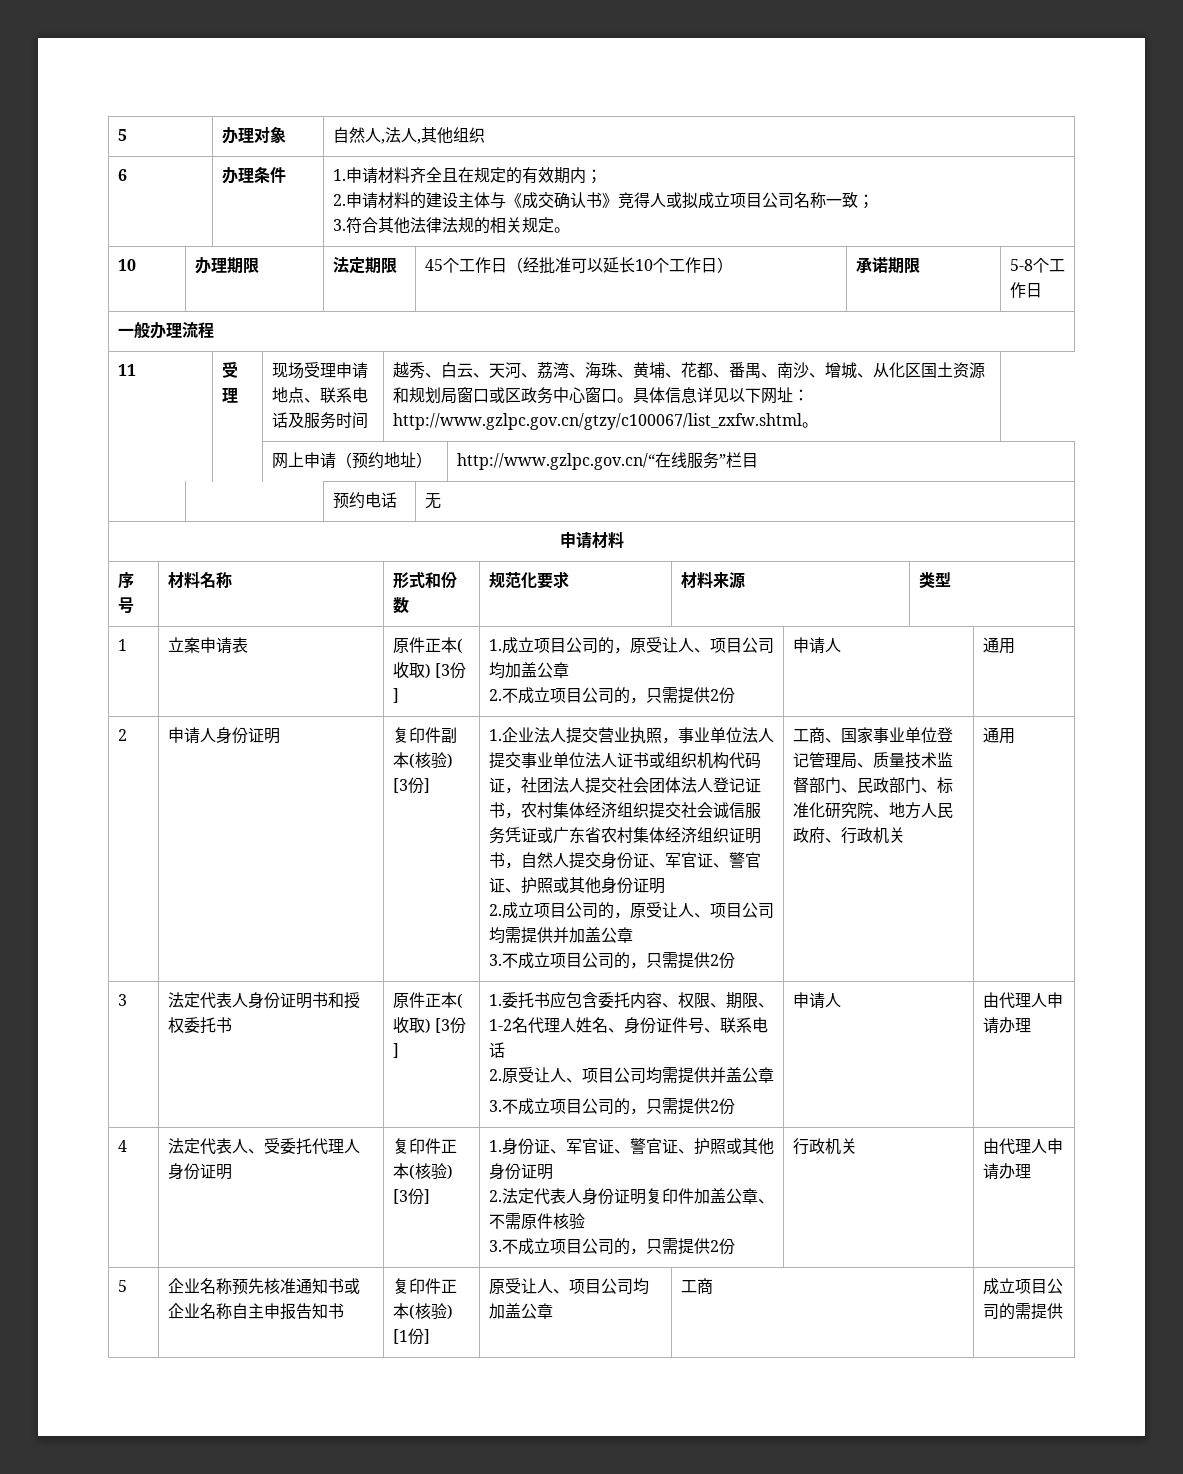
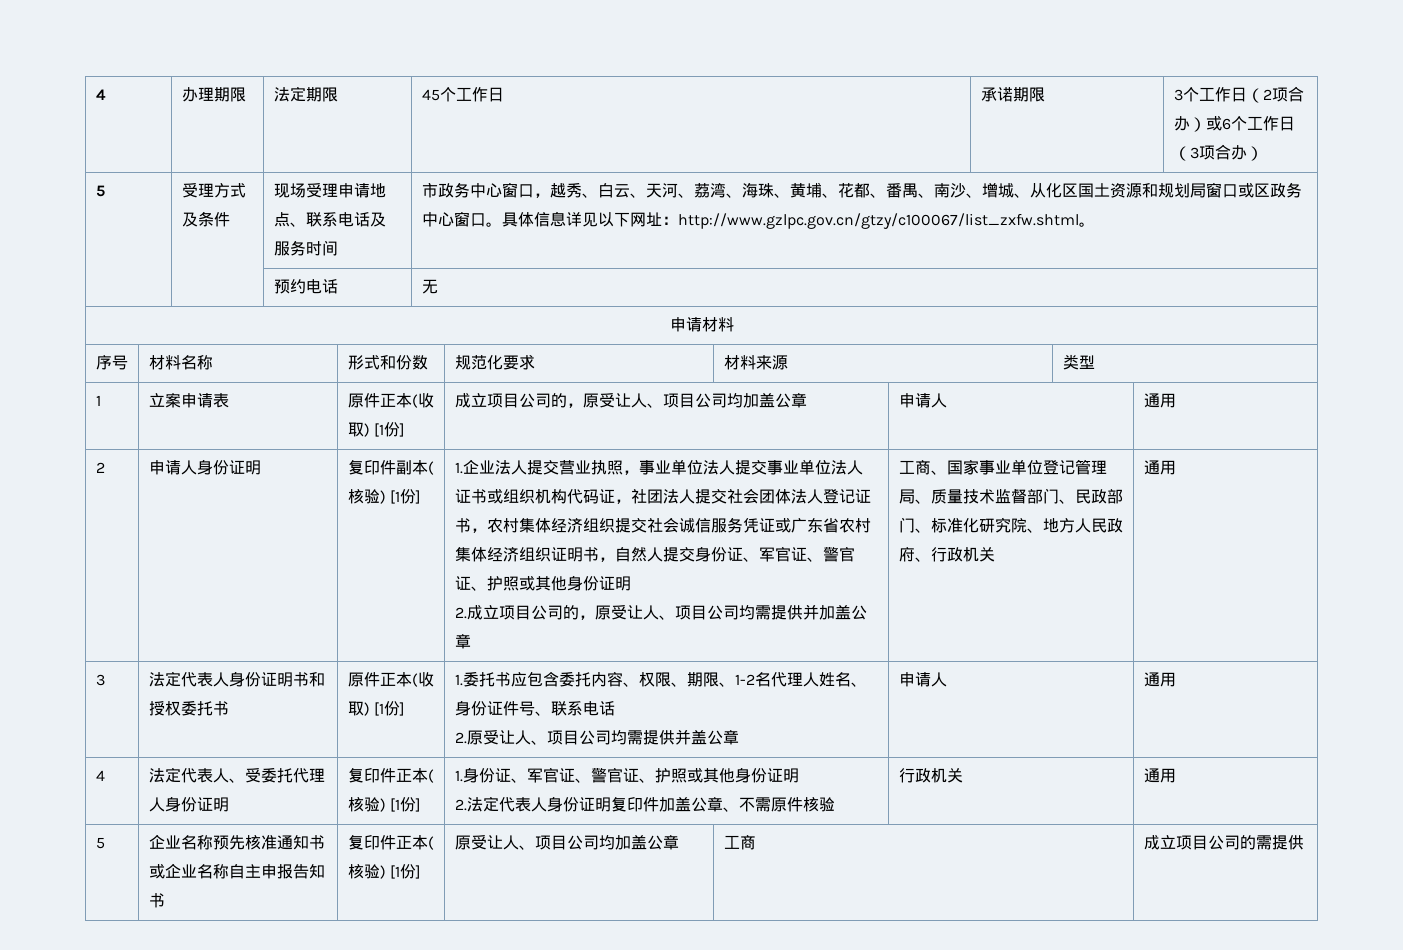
[117,129,127,141] [221,126,286,144] [332,127,485,144] [117,169,127,181] [221,166,286,184] [332,167,602,184] [332,192,874,209] [332,217,570,234] [117,259,136,271] 5 | 办理对象 | 自然人,法人,其他组织 // 6 | 办理条件 | 1.申请材料齐全且在规定的有效期内； // 2.申请材料的建设主体与《成交确认书》竞得人或拟成立项目公司名称一致； // 3.符合其他法律法规的相关规定。 // 10 -> [95,89,106,100] 4
[506,257,733,274] （经批准可以延长10个工作日） -> (504, 94) none
[1009,258,1065,273] [1009,282,1042,298] [117,322,214,339] [117,364,136,376] [221,361,238,378] [221,388,238,403] 5-8个工作日 // 一般办理流程 // 11 | 受理 -> [1173,86,1304,103] [1173,116,1295,132] [1173,144,1263,161] [95,185,105,197] [181,183,246,198] [181,211,230,227] 3个工作日（2项合办）或6个工作日（3项合办） // 5 | 受理方式及条件
(368, 420) none -> [421,182,550,198] 市政务中心窗口，
[271,452,432,469] [456,452,758,470] // | | 网上申请（预约地址） | http://www.gzlpc.gov.cn/“在线服务”栏目 -> (1095, 224) none
[434,662,466,679] [392,688,399,703] [488,639,502,651] [3份] | 1. -> [374,422,406,437] [1份] |
[488,687,735,704] // 2.不成立项目公司的，只需提供2份 -> (807, 400) none
[392,778,408,793] [3 -> [390,490,401,504] [1
[488,952,735,969] // 3.不成立项目公司的，只需提供2份 -> (471, 641) none
[434,1018,450,1033] [3 -> [374,702,385,716] [1
[488,1098,735,1115] [792,992,841,1009] [982,992,1063,1009] [982,1017,1031,1034] // 3.不成立项目公司的，只需提供2份 | 申请人 | 由代理人申请办理 -> [898,672,947,687] [1143,672,1176,687] | 申请人 | 通用
[392,1189,408,1204] [3 -> [390,798,401,812] [1
[488,1238,735,1255] [792,1138,857,1155] [982,1138,1063,1155] [982,1163,1031,1180] // 3.不成立项目公司的，只需提供2份 | 行政机关 | 由代理人申请办理 -> [898,768,963,783] [1143,768,1176,783] | 行政机关 | 通用

